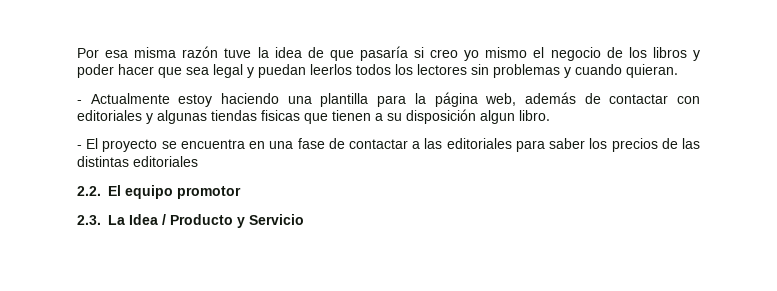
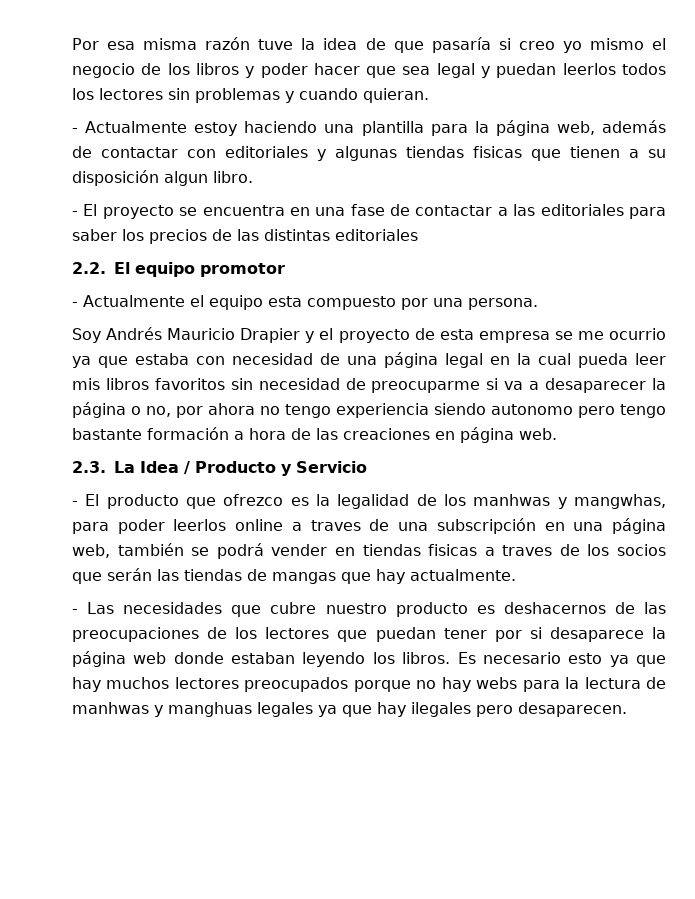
(241, 192) none -> [72,295,538,310] [72,327,666,343] [72,352,666,368] [72,378,667,393] [72,402,666,418] [72,427,557,443] // - Actualmente el equipo esta compuesto por una persona. // Soy Andrés Mauricio Drapier y el proyecto de esta empresa se me ocurrio ya que estaba con necesidad de una página legal en la cual pueda leer mis libros favoritos sin necesidad de preocuparme si va a desaparecer la página o no, por ahora no tengo experiencia siendo autonomo pero tengo bastante formación a hora de las creaciones en página web.
(304, 219) none -> [72,494,666,509] [72,518,667,534] [72,543,666,559] [72,568,516,584] [72,602,667,617] [72,627,667,642] [72,651,667,667] [72,677,666,692] [72,702,627,717] // - El producto que ofrezco es la legalidad de los manhwas y mangwhas, para poder leerlos online a traves de una subscripción en una página web, también se podrá vender en tiendas fisicas a traves de los socios que serán las tiendas de mangas que hay actualmente. // - Las necesidades que cubre nuestro producto es deshacernos de las preocupaciones de los lectores que puedan tener por si desaparece la página web donde estaban leyendo los libros. Es necesario esto ya que hay muchos lectores preocupados porque no hay webs para la lectura de manhwas y manghuas legales ya que hay ilegales pero desaparecen.

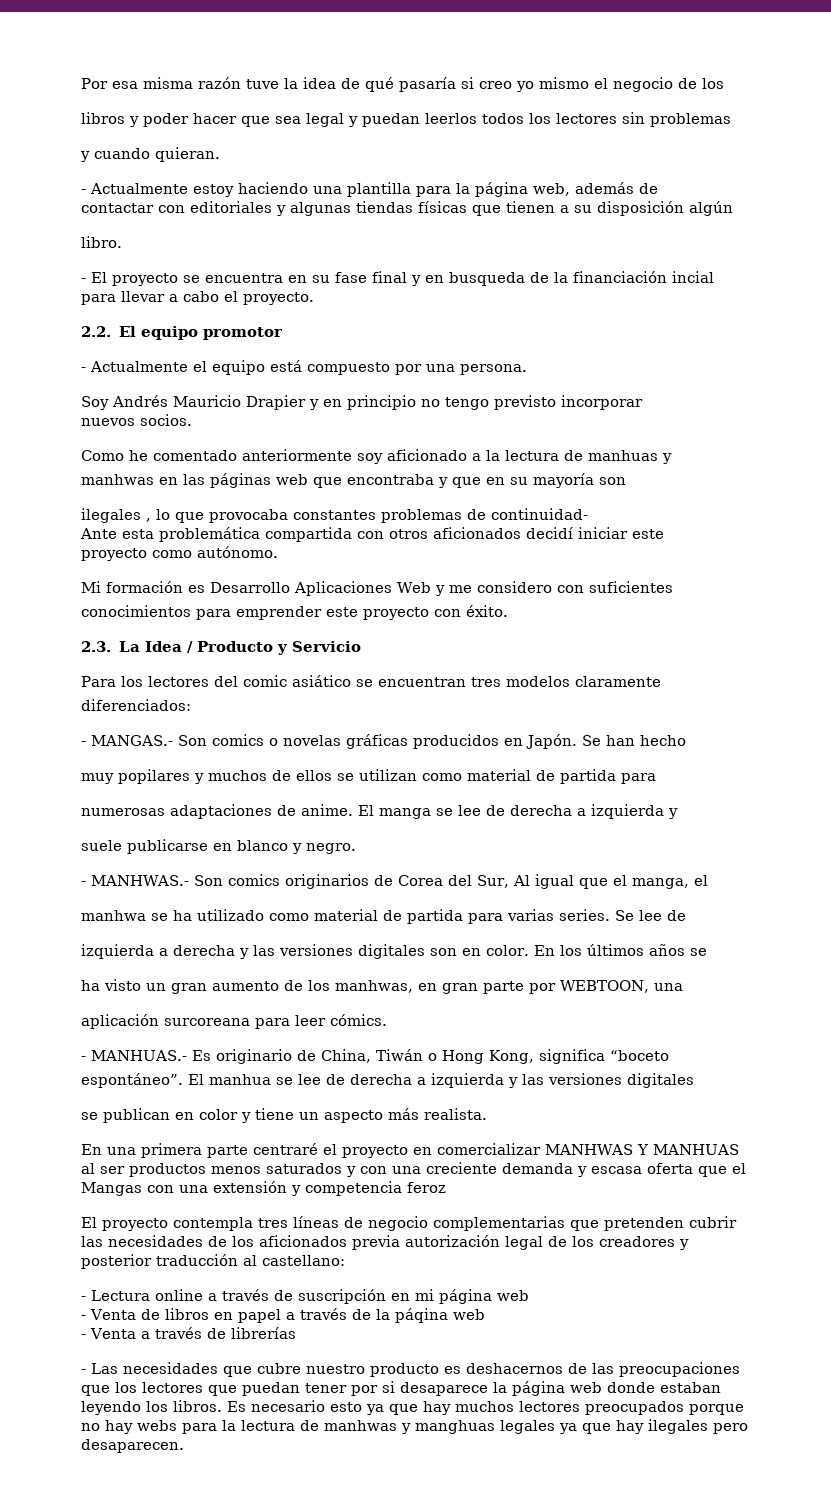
[393,41,424,53] que -> [365,77,394,92] qué
(190, 69) none -> (724, 83) //
(280, 95) none -> (731, 120) //
(92, 152) none -> (658, 188) //
[473,146,522,158] fisicas -> [418,201,467,213] físicas
[164,171,208,186] algun -> [689,201,733,216] algún //
[315,204,666,219] [72,229,418,244] una fase de contactar a las editoriales para saber los precios de las distintas editoriales -> [312,271,714,286] [81,291,314,305] su fase final y en busqueda de la financiación incial para llevar a cabo el proyecto.
[268,296,302,307] esta -> [270,360,302,372] está
[319,328,666,343] [72,352,666,368] [72,378,667,393] [72,402,666,418] [72,427,557,443] el proyecto de esta empresa se me ocurrio ya que estaba con necesidad de una página legal en la cual pueda leer mis libros favoritos sin necesidad de preocuparme si va a desaparecer la página o no, por ahora no tengo experiencia siendo autonomo pero tengo bastante formación a hora de las creaciones en página web. -> [323,395,643,410] [81,414,192,426] [81,449,672,464] [81,473,626,488] [81,508,588,523] [80,527,664,542] [81,546,278,561] [81,581,673,596] [81,605,508,620] en principio no tengo previsto incorporar // nuevos socios. // Como he comentado anteriormente soy aficionado a la lectura de manhuas y // manhwas en las páginas web que encontraba y que en su mayoría son // ilegales , lo que provocaba constantes problemas de continuidad- // Ante esta problemática compartida con otros aficionados decidí iniciar este // proyecto como autónomo. // Mi formación es Desarrollo Aplicaciones Web y me considero con suficientes // conocimientos para emprender este proyecto con éxito.
[72,494,666,509] [72,518,667,534] [72,543,666,559] [72,568,516,584] - El producto que ofrezco es la legalidad de los manhwas y mangwhas, para poder leerlos online a traves de una subscripción en una página web, también se podrá vender en tiendas fisicas a traves de los socios que serán las tiendas de mangas que hay actualmente. -> [81,675,661,687] [81,699,191,711] [81,734,686,749] [81,769,656,784] [81,804,678,819] [81,839,356,854] [81,874,708,889] [81,909,686,924] [81,944,707,959] [81,979,683,994] [81,1014,387,1029] [81,1049,669,1064] [81,1073,694,1088] [81,1108,487,1123] [81,1143,739,1158] [81,1162,746,1177] [81,1181,446,1196] [81,1216,737,1231] [81,1235,689,1250] [81,1254,345,1269] [81,1289,529,1304] [81,1308,485,1323] [81,1327,296,1339] Para los lectores del comic asiático se encuentran tres modelos claramente // diferenciados: // - MANGAS.- Son comics o novelas gráficas producidos en Japón. Se han hecho // muy popilares y muchos de ellos se utilizan como material de partida para // numerosas adaptaciones de anime. El manga se lee de derecha a izquierda y // suele publicarse en blanco y negro. // - MANHWAS.- Son comics originarios de Corea del Sur, Al igual que el manga, el // manhwa se ha utilizado como material de partida para varias series. Se lee de // izquierda a derecha y las versiones digitales son en color. En los últimos años se // ha visto un gran aumento de los manhwas, en gran parte por WEBTOON, una // aplicación surcoreana para leer cómics. // - MANHUAS.- Es originario de China, Tiwán o Hong Kong, significa “boceto // espontáneo”. El manhua se lee de derecha a izquierda y las versiones digitales // se publican en color y tiene un aspecto más realista. // En una primera parte centraré el proyecto en comercializar MANHWAS Y MANHUAS al ser productos menos saturados y con una creciente demanda y escasa oferta que el Mangas con una extensión y competencia feroz // El proyecto contempla tres líneas de negocio complementarias que pretenden cubrir las necesidades de los aficionados previa autorización legal de los creadores y posterior traducción al castellano: // - Lectura online a través de suscripción en mi página web // - Venta de libros en papel a través de la páqina web // - Venta a través de librerías
[207,627,228,639] de -> [81,1385,110,1396] que

